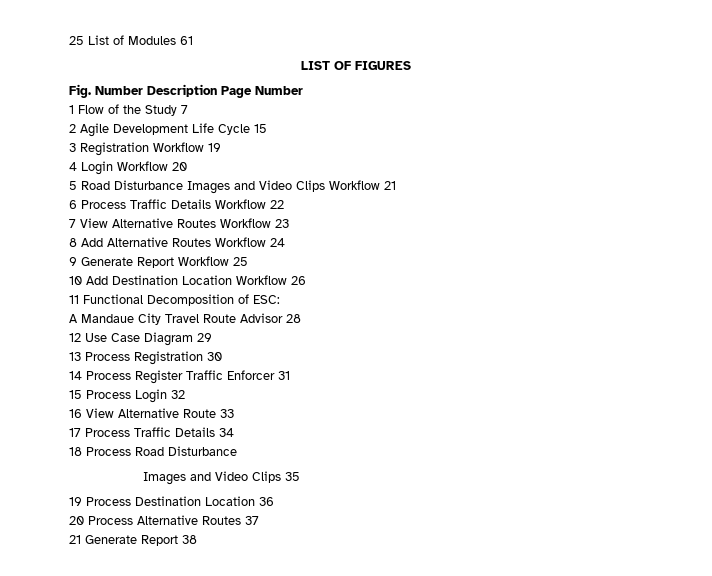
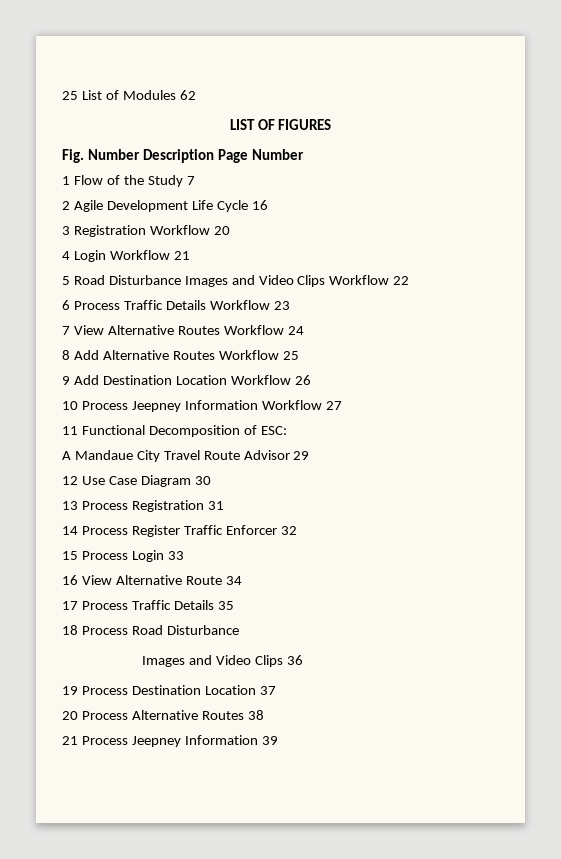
[180,36,193,45] 61 -> [179,90,196,100] 62
[254,124,267,133] 15 -> [251,200,268,210] 16
[208,143,221,152] 19 -> [213,226,230,235] 20
[172,162,187,171] 20 -> [173,251,190,260] 21
[384,181,396,190] 21 -> [393,276,410,285] 22
[270,200,284,209] 22 -> [273,301,290,310] 23
[275,219,289,228] 23 -> [287,326,304,335] 24
[270,238,285,247] 24 -> [282,351,299,360] 25
[81,256,248,268] [69,276,82,285] Generate Report Workflow 25 // 10 -> (70, 380) none
(306, 280) none -> [62,400,342,412] // 10 Process Jeepney Information Workflow 27
[286,314,301,323] 28 -> [293,451,310,460] 29
[197,333,212,342] 29 -> [194,476,211,485] 30
[207,352,222,361] 30 -> [207,501,224,510] 31
[278,371,290,380] 31 -> [280,526,297,535] 32
[171,390,185,399] 32 -> [167,551,184,560] 33
[220,409,234,418] 33 -> [225,576,242,585] 34
[219,428,234,437] 34 -> [217,601,234,610] 35
[284,472,300,481] 35 -> [287,655,304,665] 36
[259,497,274,506] 36 -> [259,686,276,695] 37
[245,516,259,525] [69,535,197,546] 37 // 21 Generate Report 38 -> [247,710,264,720] [62,735,278,747] 38 // 21 Process Jeepney Information 39

